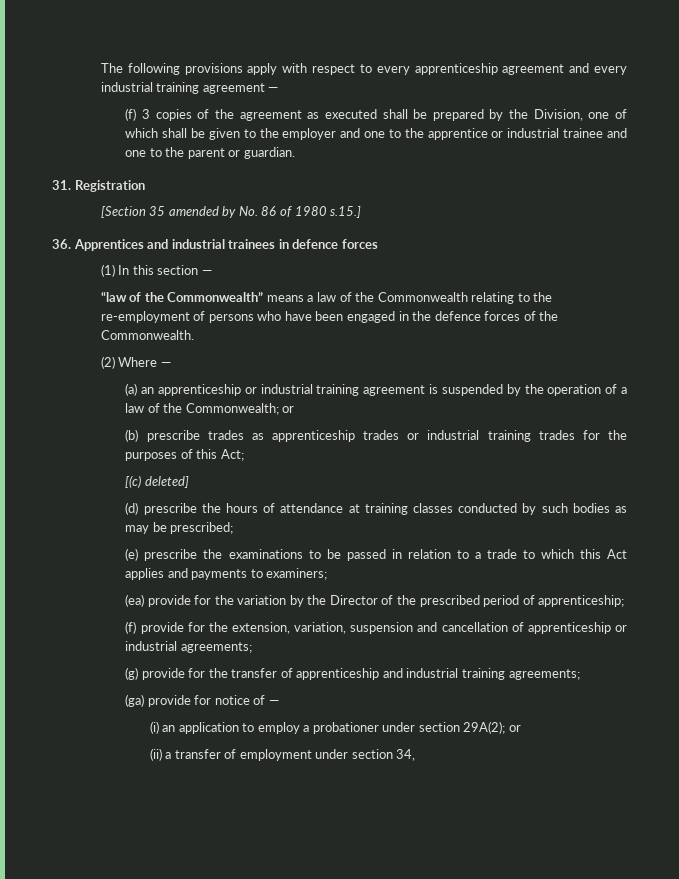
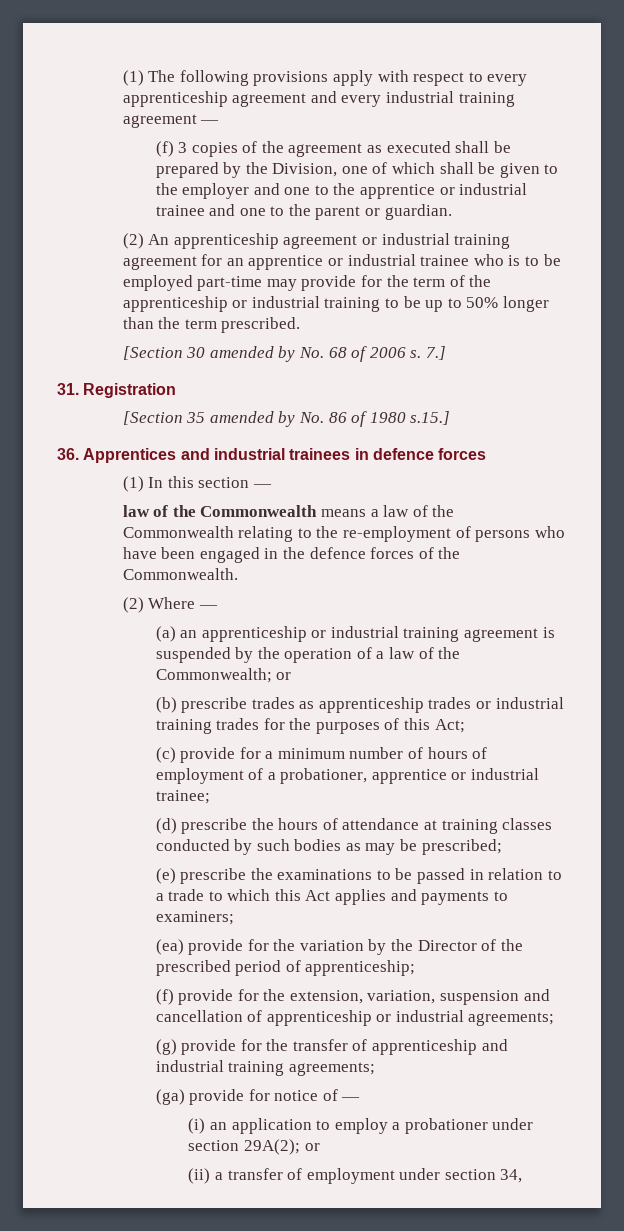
(100, 68) none -> [122,70,144,86] (1)
(295, 153) none -> [122,233,511,249] [122,254,561,270] [122,275,492,291] [122,296,549,312] [122,317,301,333] [122,346,446,362] // (2) An apprenticeship agreement or industrial training agreement for an apprentice or industrial trainee who is to be employed part-time may provide for the term of the apprenticeship or industrial training to be up to 50% longer than the term prescribed. // [Section 30 amended by No. 68 of 2006 s. 7.]
[100,291,264,302] “law of the Commonwealth” -> [122,505,318,517] law of the Commonwealth
[125,475,189,488] [(c) deleted] -> [155,747,488,763] [155,768,540,784] [155,790,210,804] (c) provide for a minimum number of hours of employment of a probationer, apprentice or industrial trainee;

